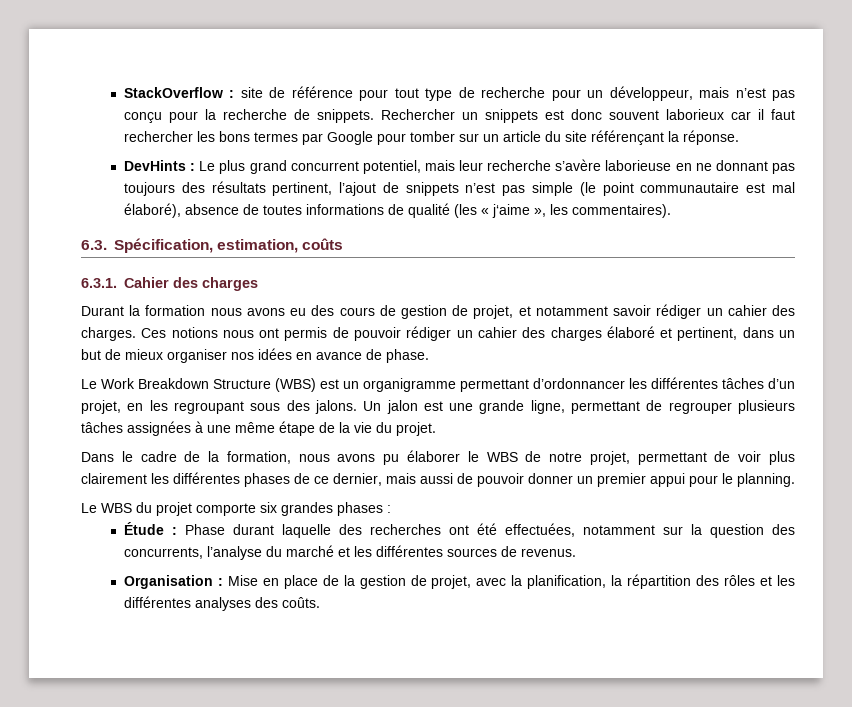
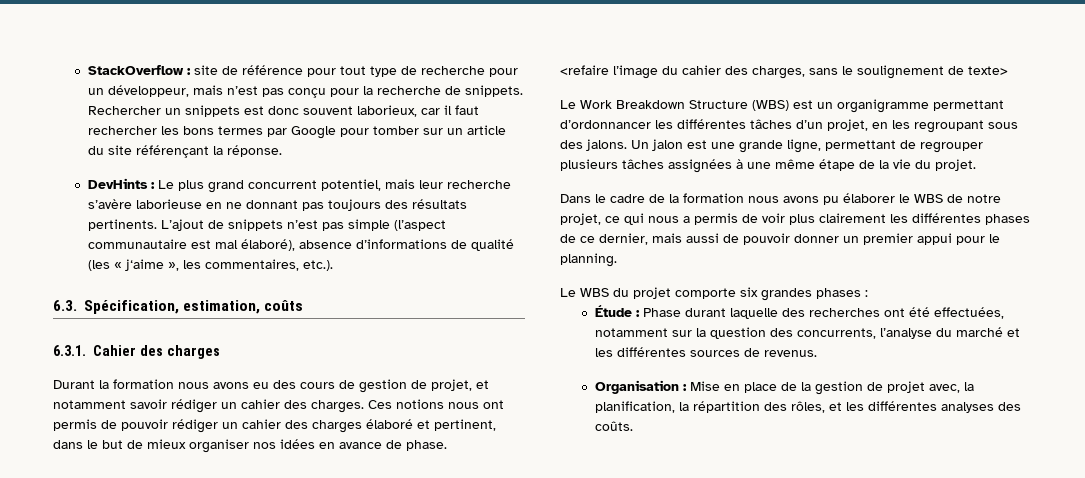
[665,109,724,120] laborieux -> [356,105,417,117] laborieux,
[272,182,377,196] pertinent, l’ajout -> [87,219,204,231] pertinents. L’ajout
[579,182,634,196] (le point -> [393,220,446,231] (l’aspect
[242,204,384,215] de toutes informations -> [355,239,447,249] d’informations
[571,204,671,218] commentaires). -> [204,259,333,271] commentaires, etc.).
[778,330,795,338] un -> [87,440,98,449] le
(429, 356) none -> [560,65,1008,79] // <refaire l’image du cahier des charges, sans le soulignement de texte>
[226,451,291,464] formation, -> [683,193,744,203] formation
[637,452,707,465] permettant -> [605,213,738,225] ce qui nous a permis
[431,575,507,589] projet, avec -> [886,381,960,393] projet avec,
[724,575,756,586] rôles -> [790,401,825,413] rôles,

